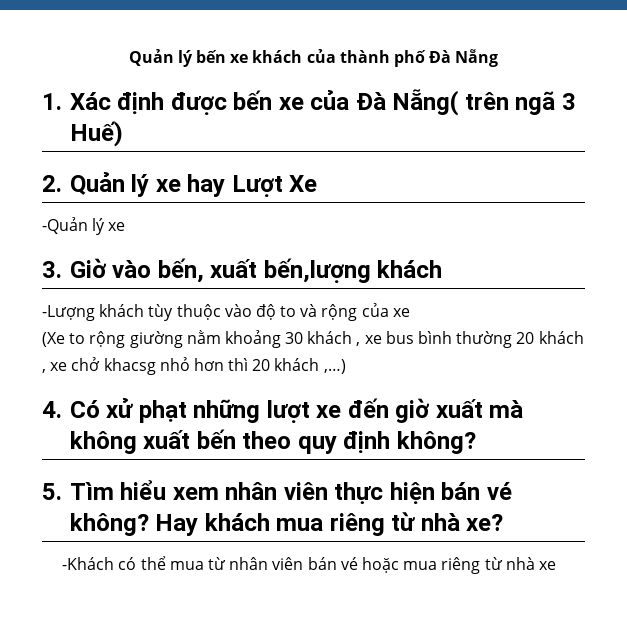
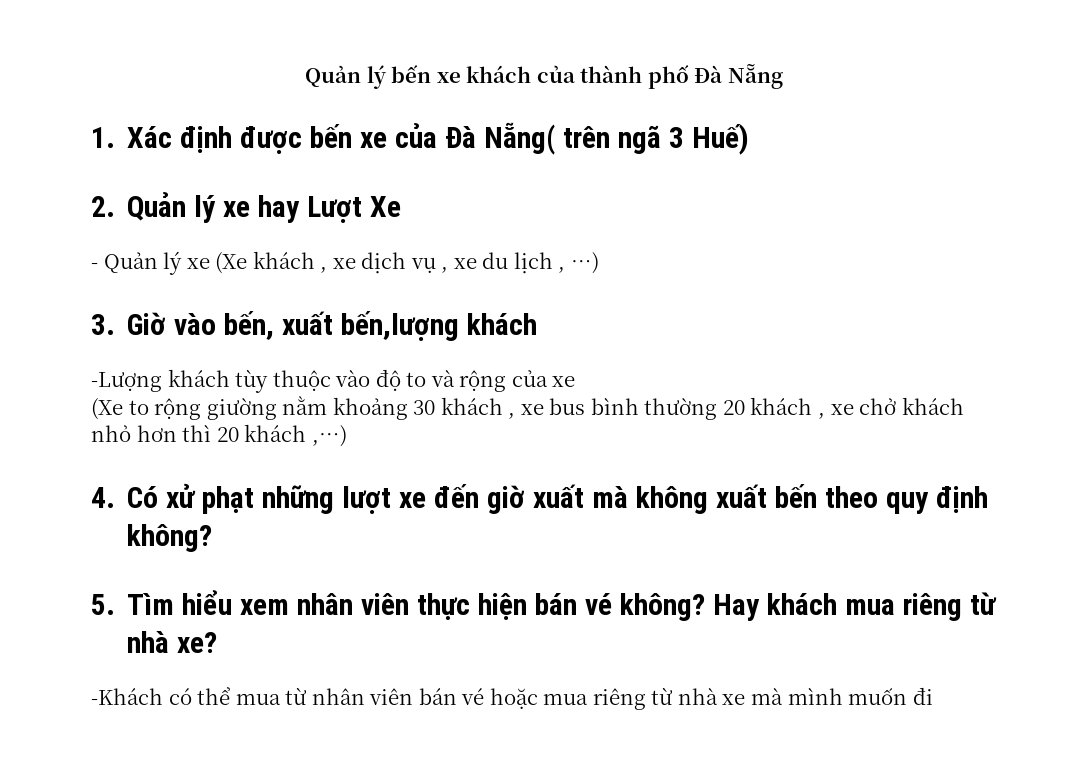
[42,217,126,235] -Quản lý xe -> [91,251,600,275] - Quản lý xe (Xe khách , xe dịch vụ , xe du lịch , …)
[103,358,156,375] khacsg -> [901,397,964,415] khách
(556, 565) none -> [751,687,933,705] mà mình muốn đi

